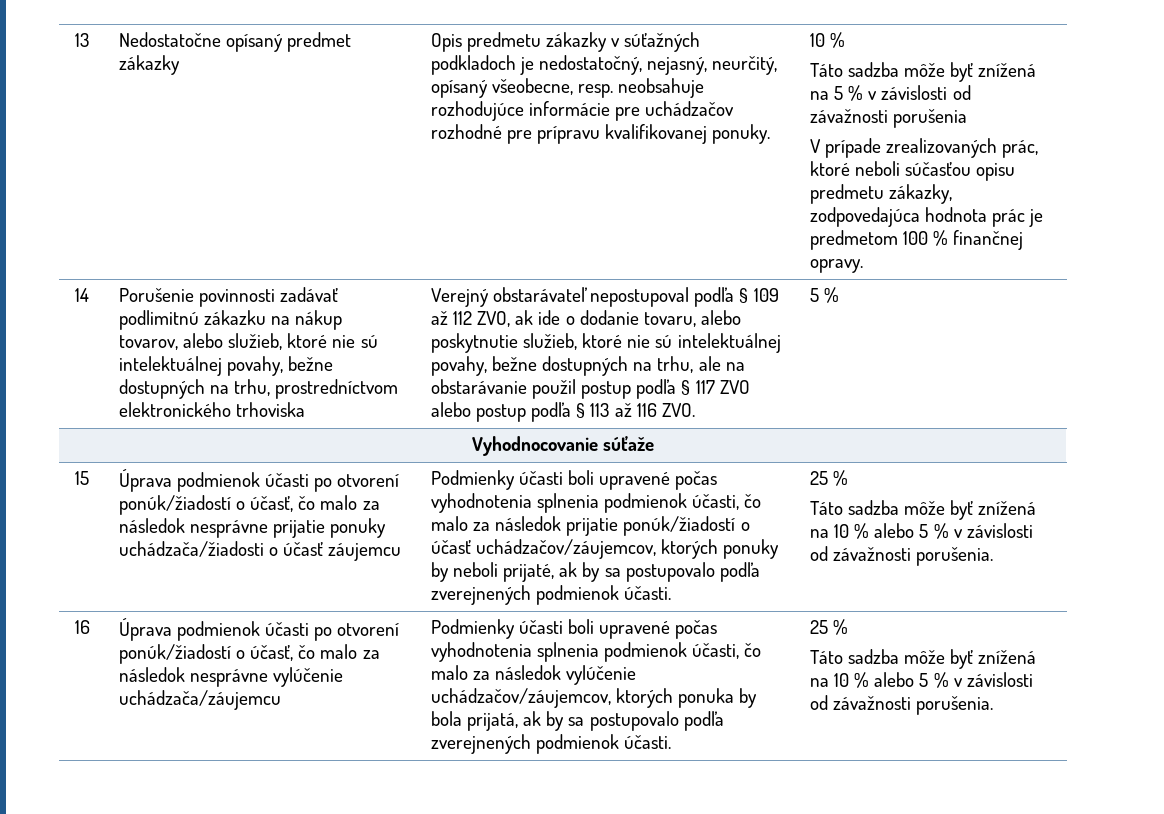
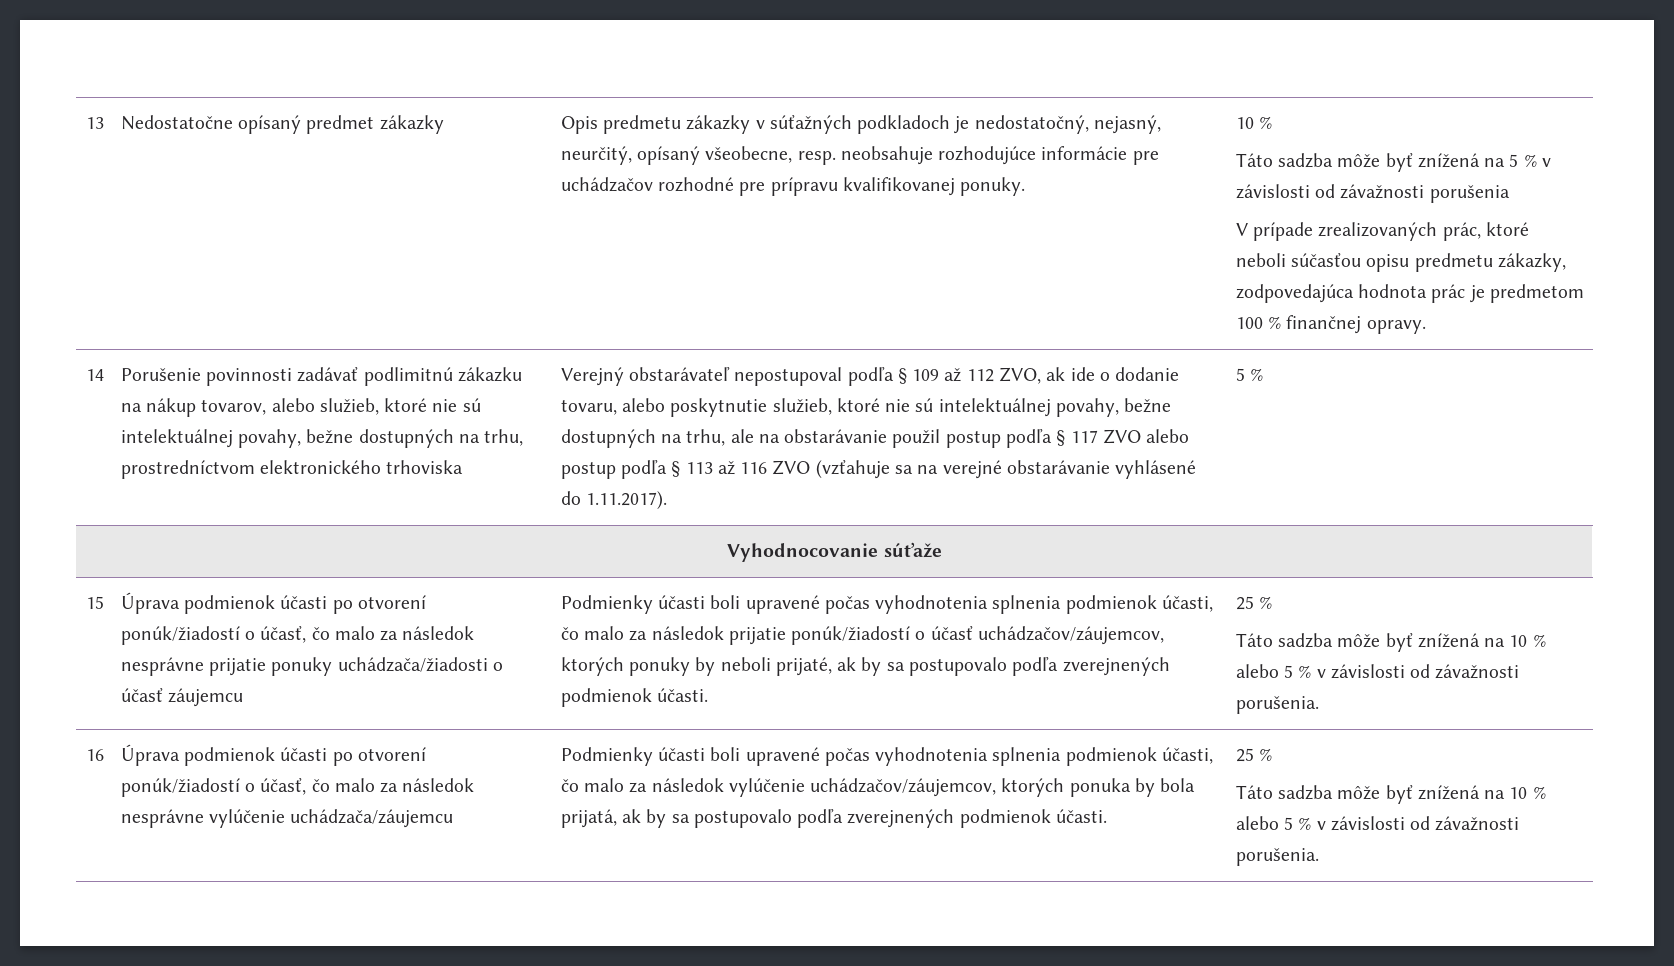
[661,403,695,417] ZVO. -> [772,460,1197,479] [560,491,668,509] ZVO (vzťahuje sa na verejné obstarávanie vyhlásené do 1.11.2017).

